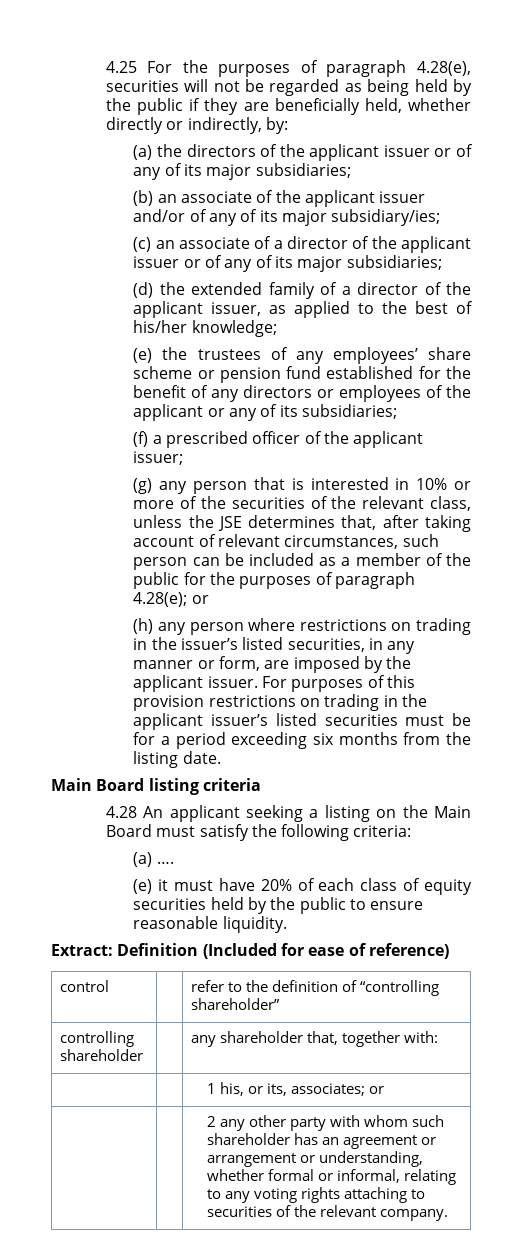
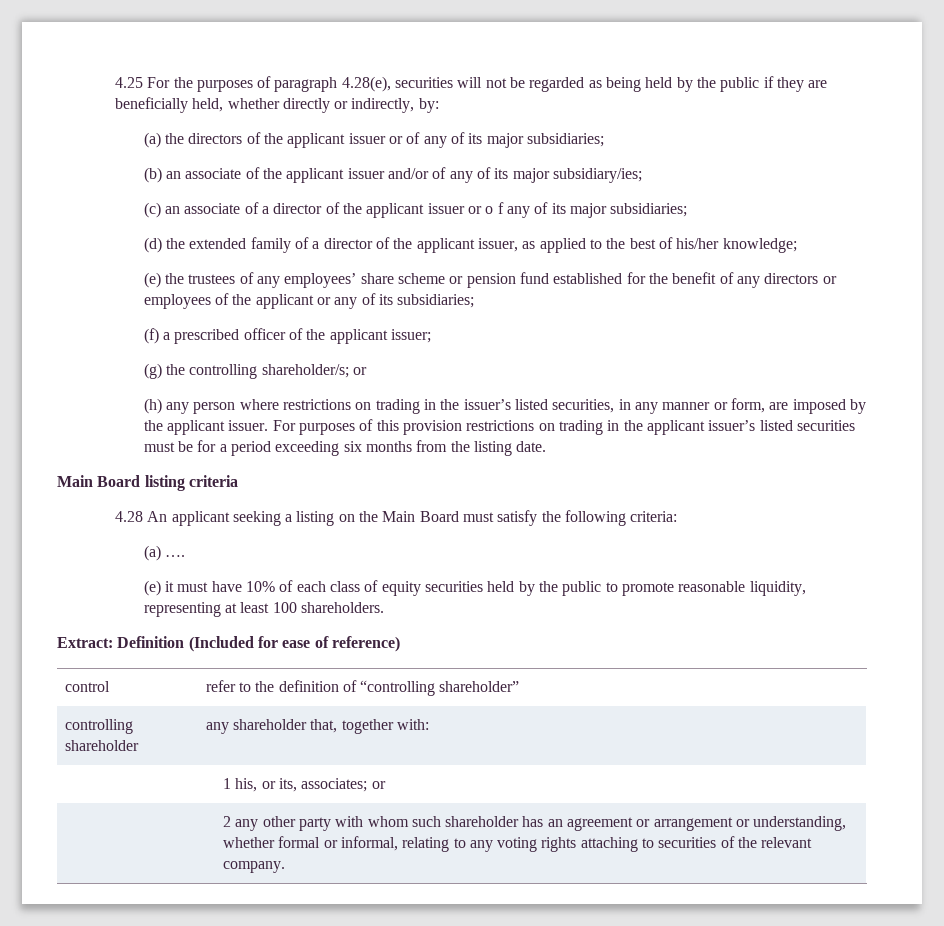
[204,255,222,268] of -> [485,202,504,214] o f
[159,477,471,494] [133,496,471,511] [133,515,471,532] [133,534,439,549] [133,553,471,570] [133,572,415,589] [133,592,188,607] any person that is interested in 10% or more of the securities of the relevant class, unless the JSE determines that, after taking account of relevant circumstances, such person can be included as a member of the public for the purposes of paragraph 4.28(e); -> [166,364,349,379] the controlling shareholder/s;
[260,879,292,891] 20% -> [246,581,276,592] 10%
[370,901,424,910] [133,916,287,933] ensure reasonable liquidity. -> [621,581,806,596] [143,602,385,617] promote reasonable liquidity, representing at least 100 shareholders.

